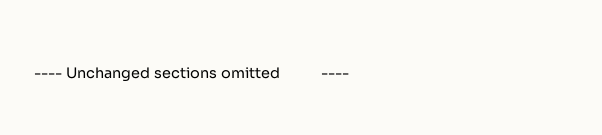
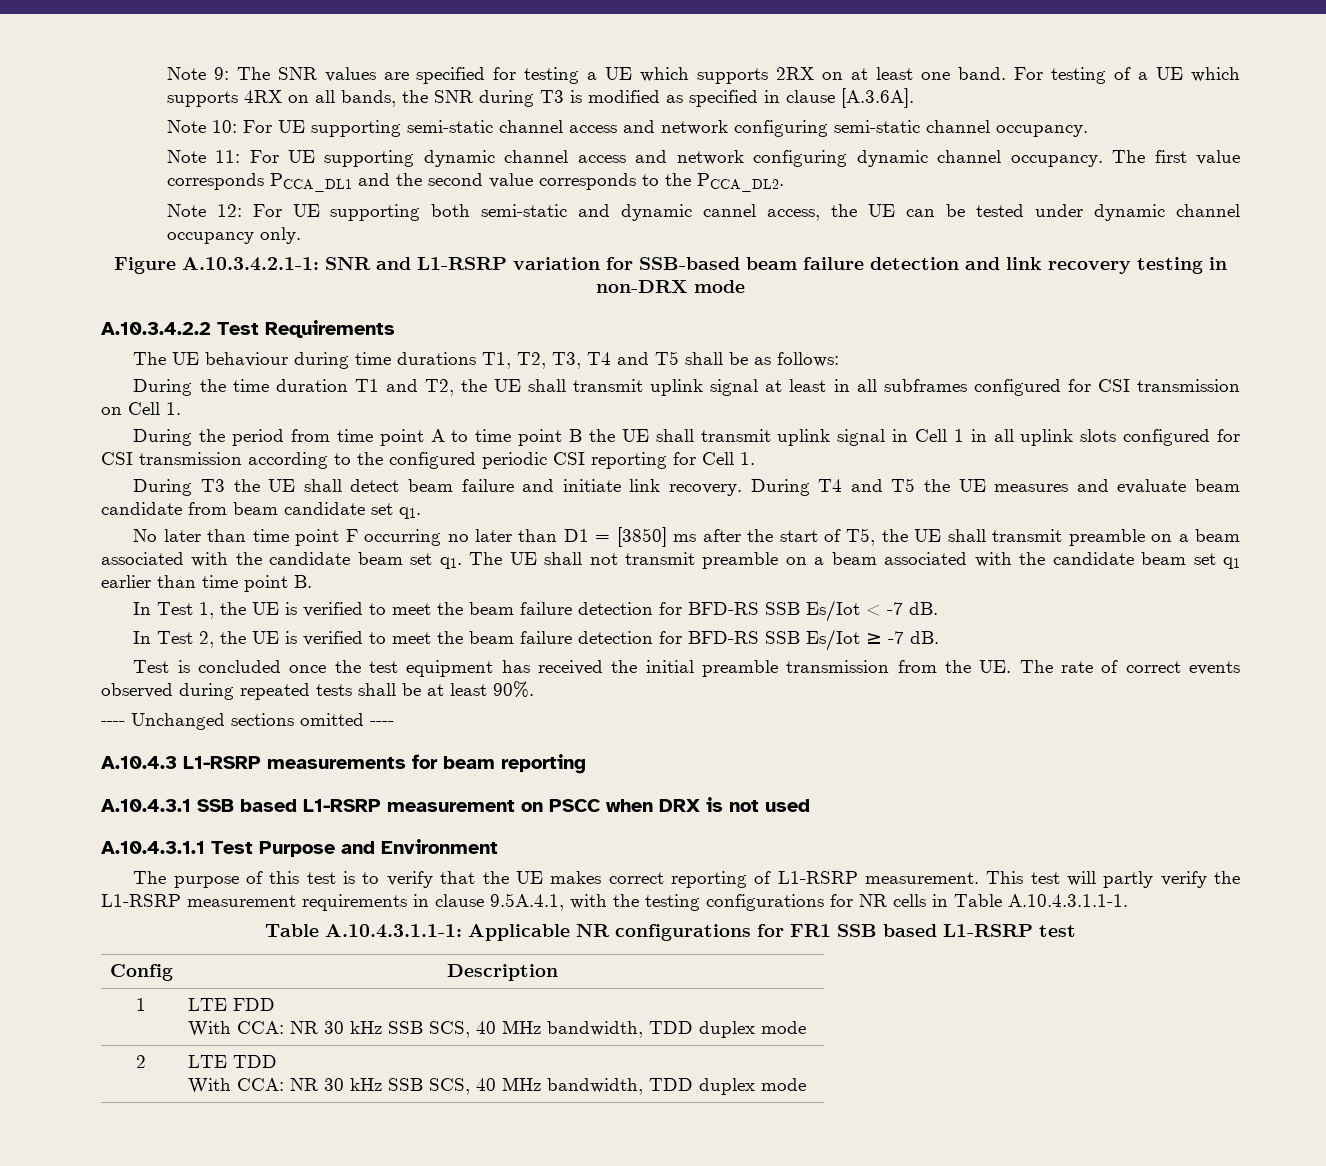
(34, 75) none -> [166,67,1241,84] [166,88,914,108] [166,120,1088,137] [166,150,1240,167] [166,173,784,192] [166,204,1240,221] [166,227,301,244] [114,257,1227,274] [596,280,745,293] [101,320,395,338] [133,351,840,369] [133,379,1240,396] [101,402,181,415] [133,429,1240,446] [101,452,755,469] [133,478,1240,496] [101,502,421,519] [133,527,1240,547] [101,552,1241,569] [101,575,312,592] [133,600,939,622] [133,629,940,651] [133,660,1240,677] [101,681,534,700] Note 9: The SNR values are specified for testing a UE which supports 2RX on at least one band. For testing of a UE which supports 4RX on all bands, the SNR during T3 is modified as specified in clause [A.3.6A]. // Note 10: For UE supporting semi-static channel access and network configuring semi-static channel occupancy. // Note 11: For UE supporting dynamic channel access and network configuring dynamic channel occupancy. The first value corresponds PCCA_DL1 and the second value corresponds to the PCCA_DL2. // Note 12: For UE supporting both semi-static and dynamic cannel access, the UE can be tested under dynamic channel occupancy only. // Figure A.10.3.4.2.1-1: SNR and L1-RSRP variation for SSB-based beam failure detection and link recovery testing in non-DRX mode // A.10.3.4.2.2 Test Requirements // The UE behaviour during time durations T1, T2, T3, T4 and T5 shall be as follows: // During the time duration T1 and T2, the UE shall transmit uplink signal at least in all subframes configured for CSI transmission on Cell 1. // During the period from time point A to time point B the UE shall transmit uplink signal in Cell 1 in all uplink slots configured for CSI transmission according to the configured periodic CSI reporting for Cell 1. // During T3 the UE shall detect beam failure and initiate link recovery. During T4 and T5 the UE measures and evaluate beam candidate from beam candidate set q1. // No later than time point F occurring no later than D1 = [3850] ms after the start of T5, the UE shall transmit preamble on a beam associated with the candidate beam set q1. The UE shall not transmit preamble on a beam associated with the candidate beam set q1 earlier than time point B. // In Test 1, the UE is verified to meet the beam failure detection for BFD-RS SSB Es/Iot < -7 dB. // In Test 2, the UE is verified to meet the beam failure detection for BFD-RS SSB Es/Iot ≥ -7 dB. // Test is concluded once the test equipment has received the initial preamble transmission from the UE. The rate of correct events observed during repeated tests shall be at least 90%. //
(349, 75) none -> [101,754,586,774] [101,797,810,812] [101,839,498,857] [133,871,1240,888] [101,893,1128,911] [265,924,1076,941] [109,964,173,981] [446,964,558,981] [136,998,146,1011] [187,998,275,1011] [187,1020,806,1038] [136,1055,146,1068] [187,1055,277,1068] [187,1077,806,1095] // A.10.4.3 L1-RSRP measurements for beam reporting // A.10.4.3.1 SSB based L1-RSRP measurement on PSCC when DRX is not used // A.10.4.3.1.1 Test Purpose and Environment // The purpose of this test is to verify that the UE makes correct reporting of L1-RSRP measurement. This test will partly verify the L1-RSRP measurement requirements in clause 9.5A.4.1, with the testing configurations for NR cells in Table A.10.4.3.1.1-1. // Table A.10.4.3.1.1-1: Applicable NR configurations for FR1 SSB based L1-RSRP test // Config | Description // 1 | LTE FDD // With CCA: NR 30 kHz SSB SCS, 40 MHz bandwidth, TDD duplex mode // 2 | LTE TDD // With CCA: NR 30 kHz SSB SCS, 40 MHz bandwidth, TDD duplex mode

